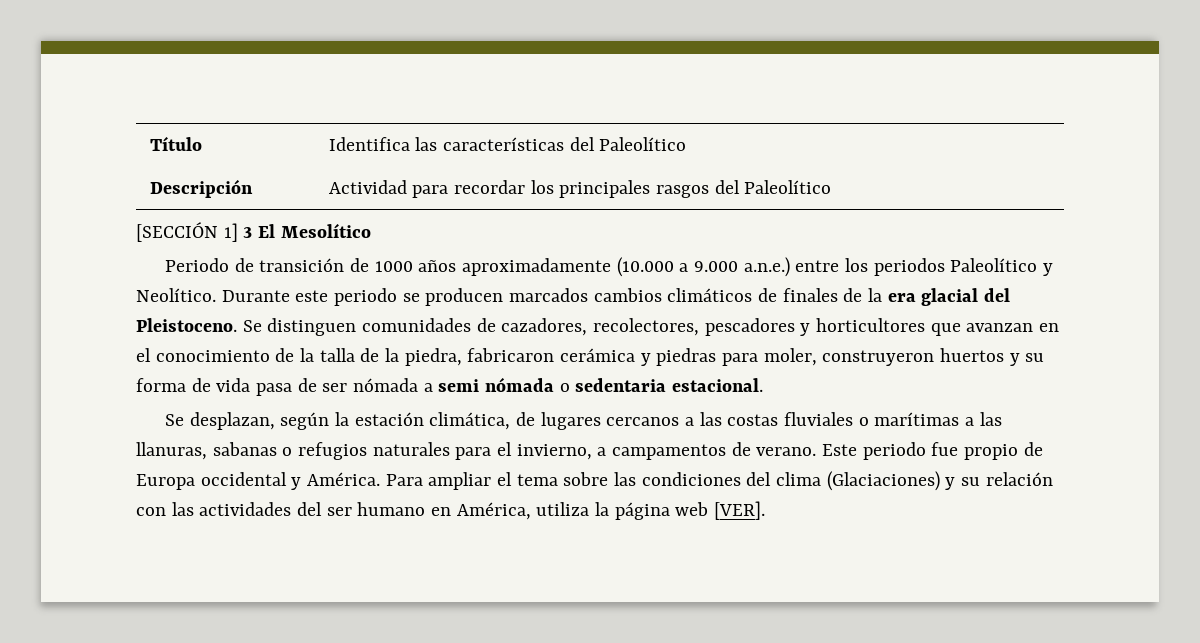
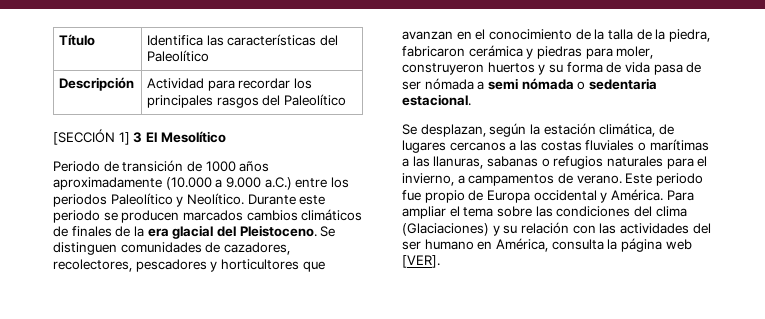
[743,257,790,277] a.n.e.) -> [264,177,292,190] a.C.)
[536,502,590,516] utiliza -> [551,239,604,250] consulta

